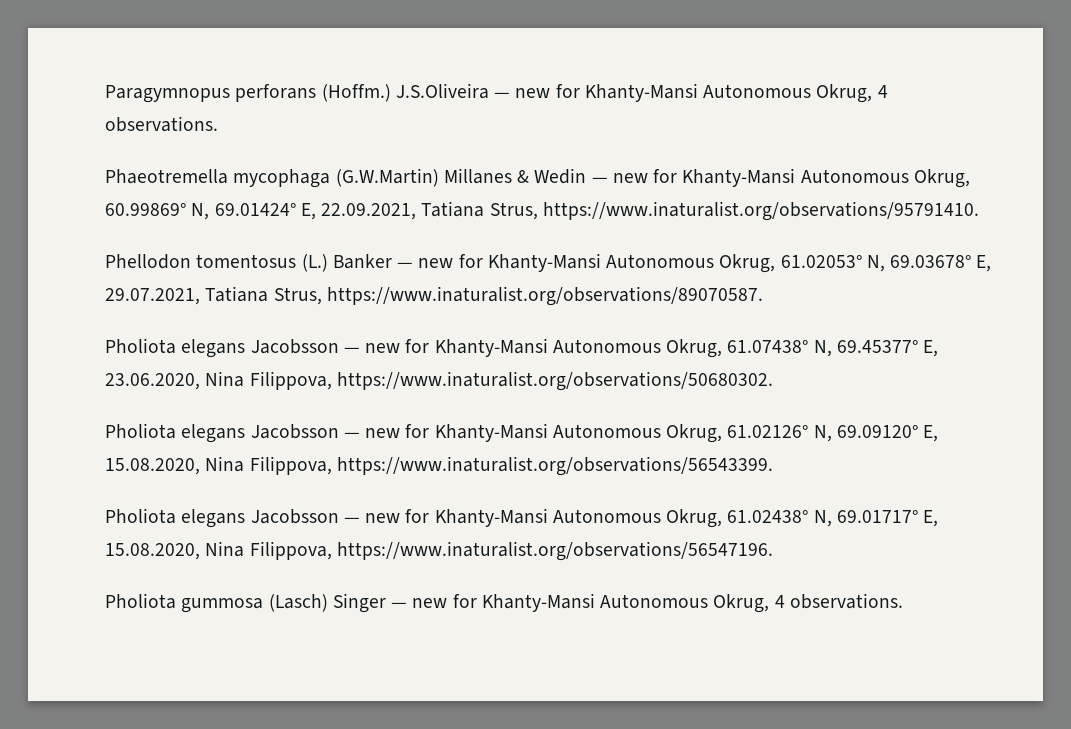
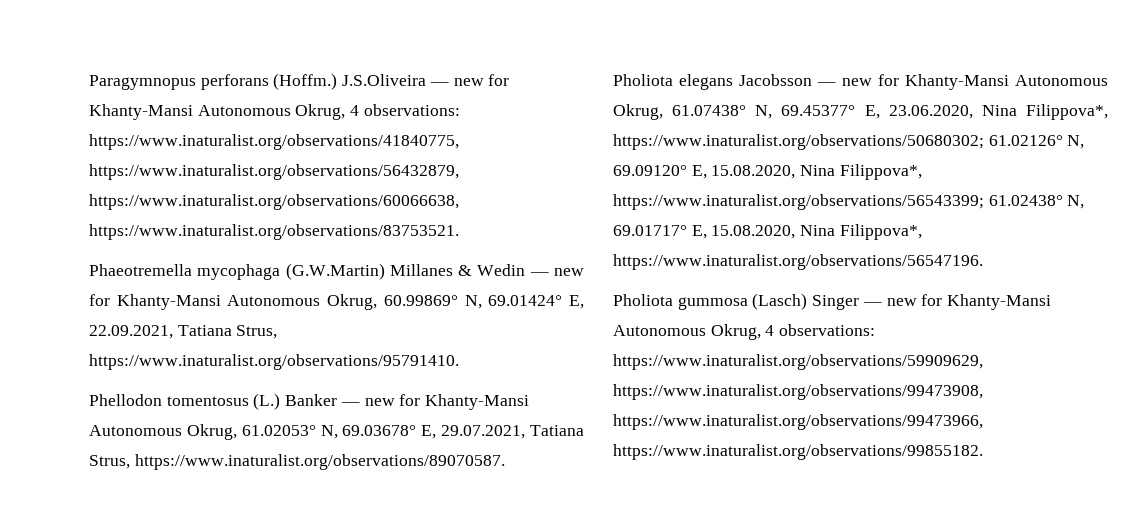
[105,116,218,132] observations. -> [363,104,460,116] [89,134,459,150] [89,164,459,180] [89,194,459,210] [89,224,459,240] observations: https://www.inaturalist.org/observations/41840775, https://www.inaturalist.org/observations/56432879, https://www.inaturalist.org/observations/60066638, https://www.inaturalist.org/observations/83753521.
[249,371,773,391] [105,423,723,443] Filippova, https://www.inaturalist.org/observations/50680302. // Pholiota elegans Jacobsson — new for Khanty-Mansi Autonomous Okrug, -> [1026,104,1108,120] [613,134,984,150] Filippova*, https://www.inaturalist.org/observations/50680302;
[249,456,773,476] [105,508,723,528] Filippova, https://www.inaturalist.org/observations/56543399. // Pholiota elegans Jacobsson — new for Khanty-Mansi Autonomous Okrug, -> [839,164,922,180] [613,194,984,210] Filippova*, https://www.inaturalist.org/observations/56543399;
[249,541,332,560] Filippova, -> [839,224,922,240] Filippova*,
[789,593,903,609] observations. -> [779,324,876,336] [613,354,983,370] [613,384,983,400] [613,414,983,430] [613,444,983,460] observations: https://www.inaturalist.org/observations/59909629, https://www.inaturalist.org/observations/99473908, https://www.inaturalist.org/observations/99473966, https://www.inaturalist.org/observations/99855182.

